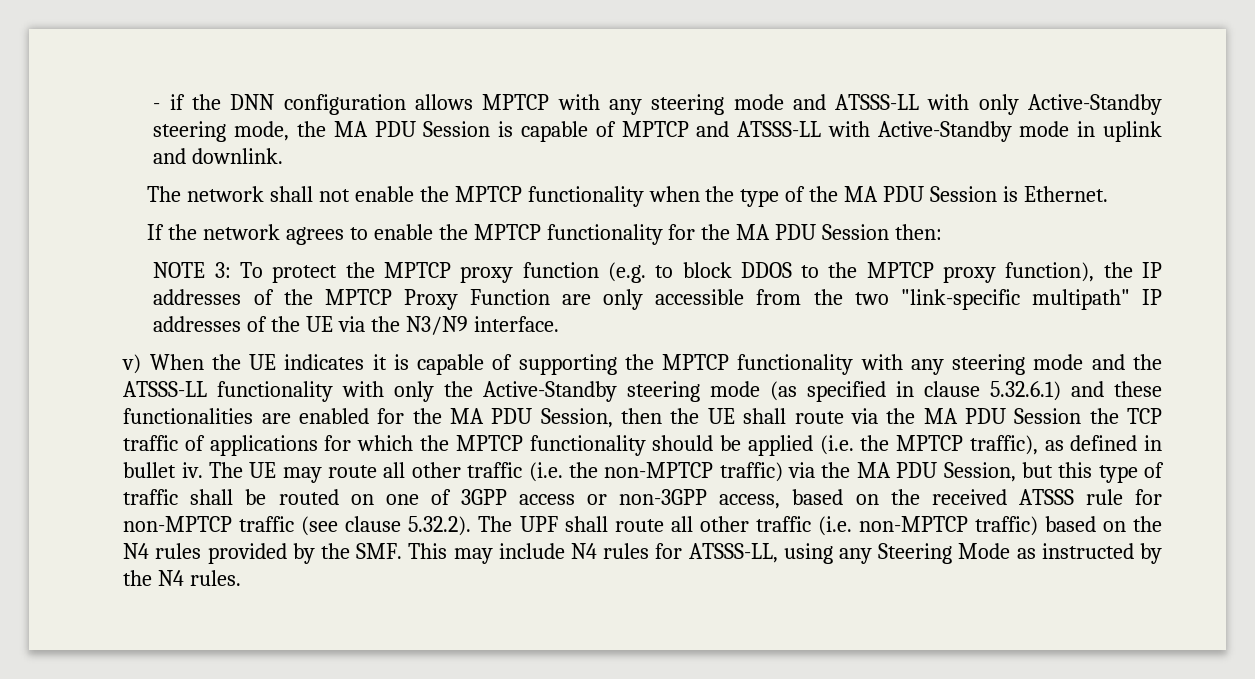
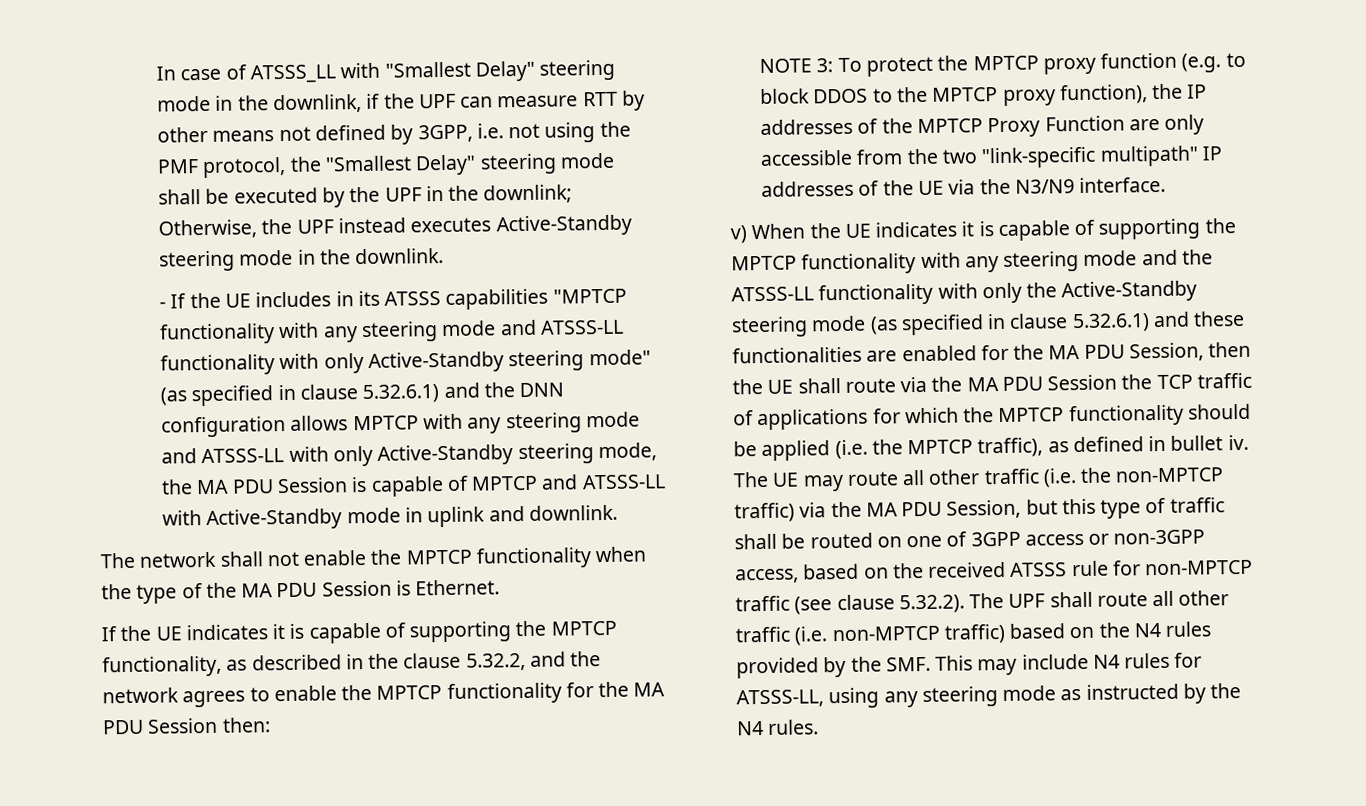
[153,94,185,110] - if -> [156,59,616,84] [157,90,645,114] [157,121,631,145] [157,152,615,179] [158,184,573,208] [158,214,632,239] [159,247,445,272] [159,288,627,310] [159,319,624,345] [160,349,651,376] [160,382,480,407] In case of ATSSS_LL with "Smallest Delay" steering mode in the downlink, if the UPF can measure RTT by other means not defined by 3GPP, i.e. not using the PMF protocol, the "Smallest Delay" steering mode shall be executed by the UPF in the downlink; Otherwise, the UPF instead executes Active-Standby steering mode in the downlink. // - If the UE includes in its ATSSS capabilities "MPTCP functionality with any steering mode and ATSSS-LL functionality with only Active-Standby steering mode" (as specified in clause 5.32.6.1) and
(197, 232) none -> [155,620,617,644] [102,651,602,678] UE indicates it is capable of supporting the MPTCP functionality, as described in the clause 5.32.2, and the
[878,543,1011,564] Steering Mode -> [921,685,1057,708] steering mode

